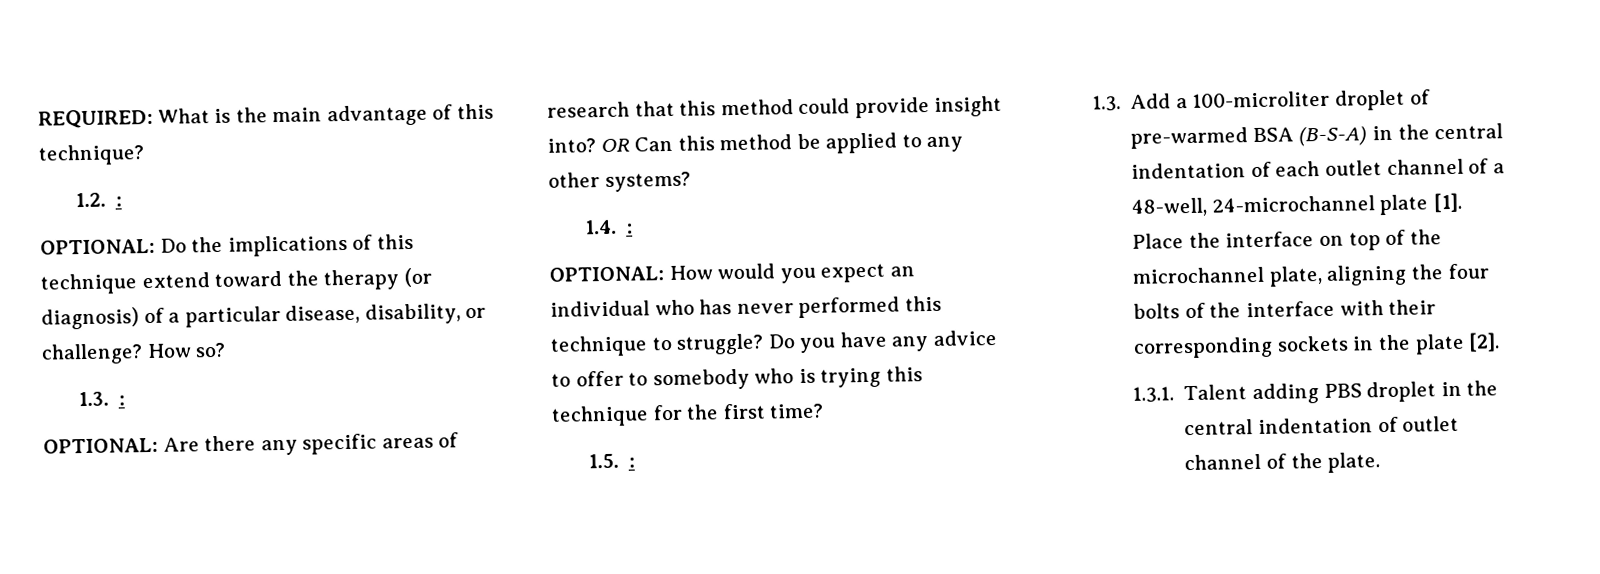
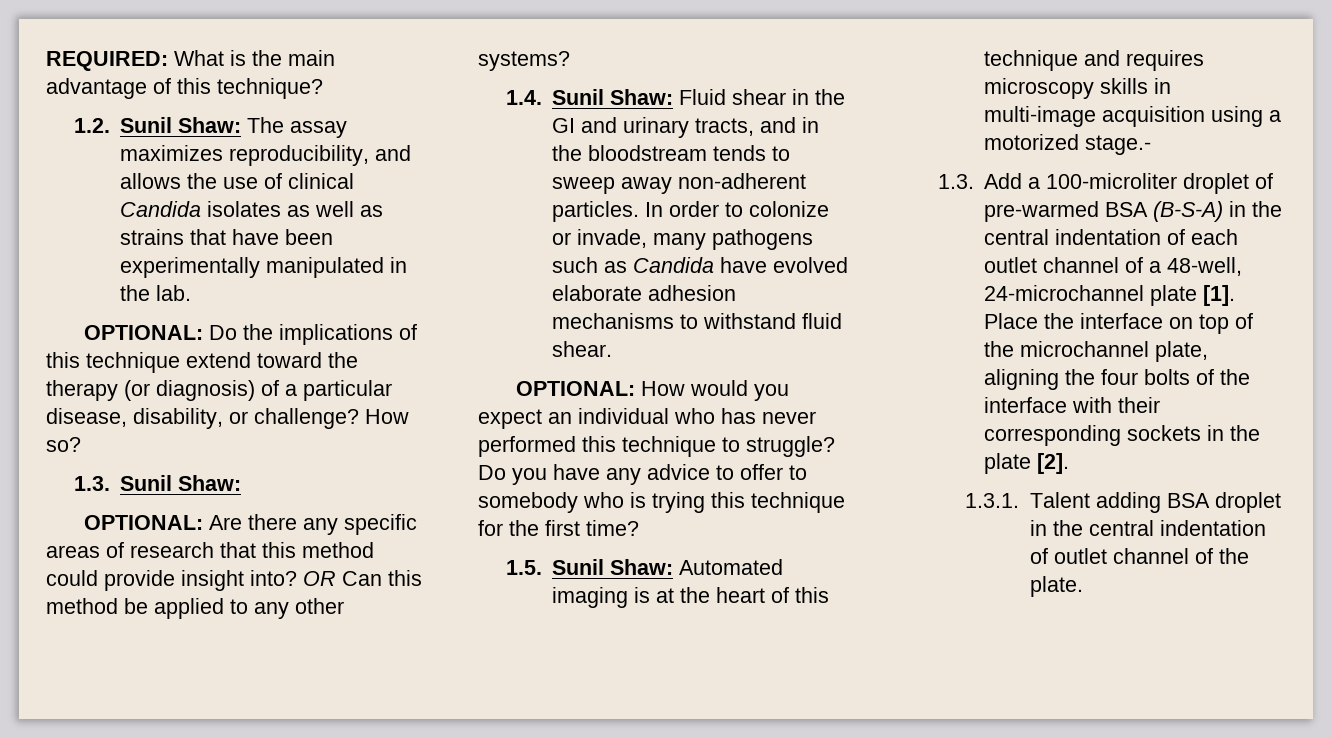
[115,196,123,207] : -> [120,117,348,138] [120,145,412,166] [120,173,355,189] [120,201,384,217] [120,229,334,245] [120,257,408,278] [120,285,192,301] Sunil Shaw: The assay maximizes reproducibility, and allows the use of clinical Candida isolates as well as strains that have been experimentally manipulated in the lab.
[118,395,126,406] : -> [120,475,242,491] Sunil Shaw:
[626,223,634,234] : -> [552,89,846,105] [552,117,820,138] [552,145,791,161] [552,173,807,194] [552,201,830,222] [552,229,814,250] [552,257,849,273] [552,285,737,301] [552,313,843,329] [552,341,613,357] Sunil Shaw: Fluid shear in the GI and urinary tracts, and in the bloodstream tends to sweep away non-adherent particles. In order to colonize or invade, many pathogens such as Candida have evolved elaborate adhesion mechanisms to withstand fluid shear.
[628,457,636,468] : -> [552,559,784,575] [552,587,830,608] [984,50,1205,71] [984,78,1172,99] [984,106,1282,127] [984,134,1152,155] Sunil Shaw: Automated imaging is at the heart of this technique and requires microscopy skills in multi-image acquisition using a motorized stage.-
[1323,383,1362,398] PBS -> [1167,493,1211,508] BSA

